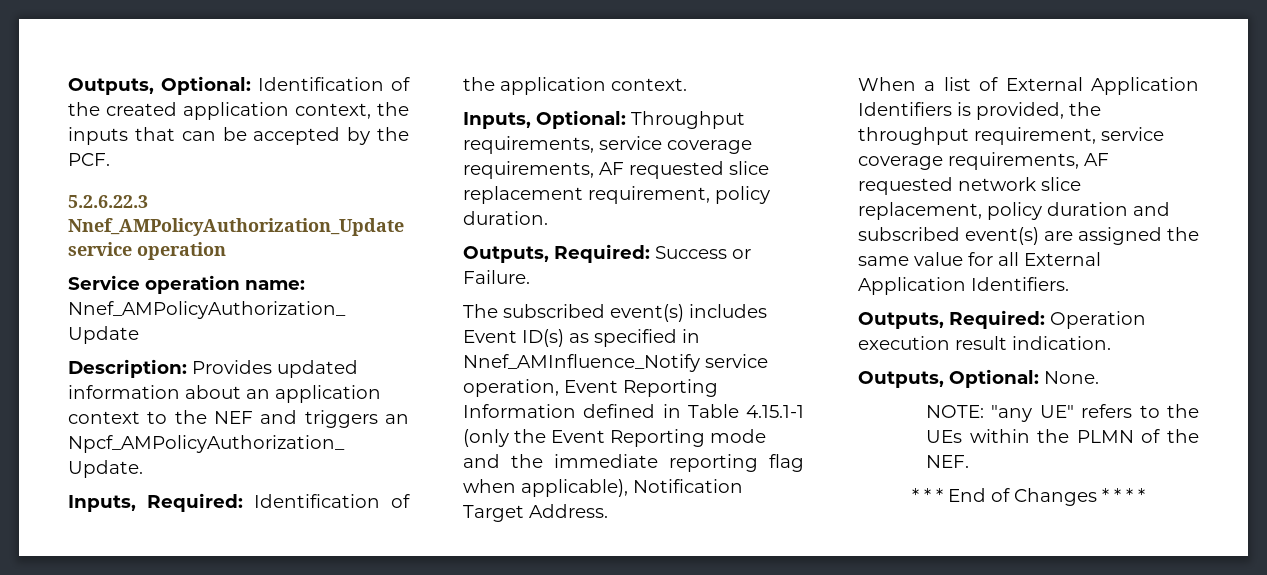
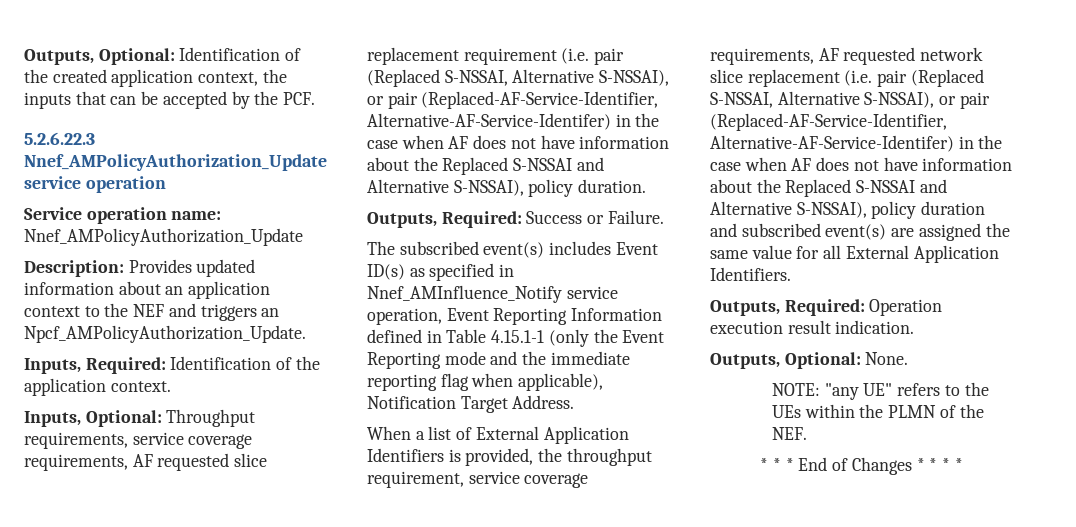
[588,186,710,204] requirement, -> [463,48,625,65] [367,69,670,87] [367,91,659,109] [367,113,660,130] [367,135,670,149] [367,157,604,175] [367,179,524,196] requirement (i.e. pair (Replaced S-NSSAI, Alternative S-NSSAI), or pair (Replaced-AF-Service-Identifier, Alternative-AF-Service-Identifer) in the case when AF does not have information about the Replaced S-NSSAI and Alternative S-NSSAI),
[858,202,982,220] replacement, -> [747,69,984,87] [710,91,990,109] [710,113,947,131] [710,135,1003,152] [710,157,1013,171] [710,179,947,197] [710,201,867,218] replacement (i.e. pair (Replaced S-NSSAI, Alternative S-NSSAI), or pair (Replaced-AF-Service-Identifier, Alternative-AF-Service-Identifer) in the case when AF does not have information about the Replaced S-NSSAI and Alternative S-NSSAI),

